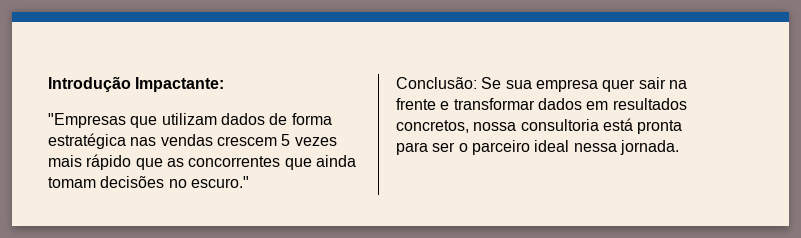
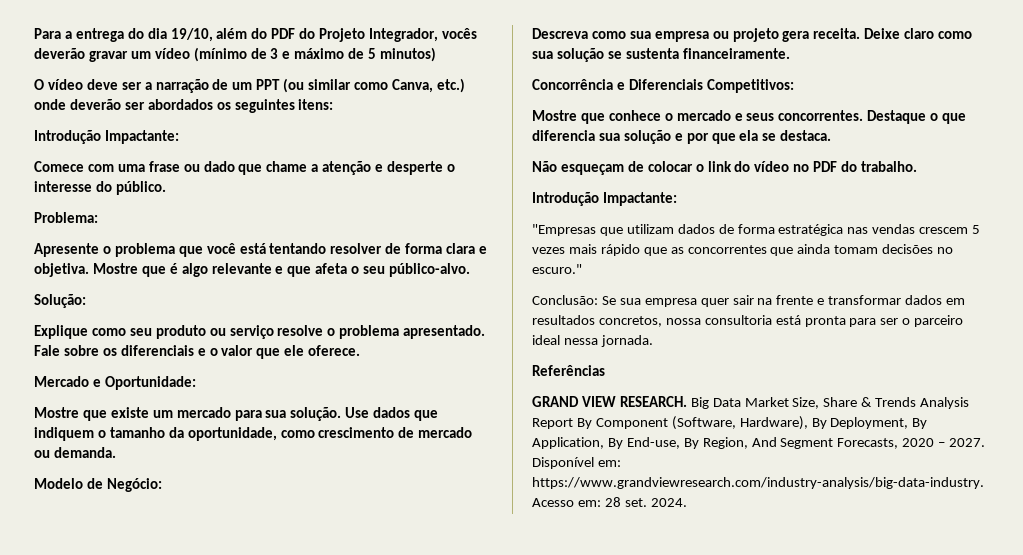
(48, 84) none -> [34,28,477,42] [34,47,437,62] [34,78,465,93] [34,99,334,113] [34,130,179,144] [34,161,455,175] [34,181,166,195] [34,212,98,223] [34,243,488,257] [34,263,471,277] [34,294,86,308] [34,325,486,339] [34,345,361,359] [34,376,196,390] [34,407,439,421] [34,427,473,441] [34,447,116,458] [34,478,162,492] [532,28,973,42] [532,48,790,62] [532,79,794,93] [532,110,967,124] [532,130,832,144] [532,161,918,175] Para a entrega do dia 19/10, além do PDF do Projeto Integrador, vocês deverão gravar um vídeo (mínimo de 3 e máximo de 5 minutos) // O vídeo deve ser a narração de um PPT (ou similar como Canva, etc.) onde deverão ser abordados os seguintes itens: // Introdução Impactante: // Comece com uma frase ou dado que chame a atenção e desperte o interesse do público. // Problema: // Apresente o problema que você está tentando resolver de forma clara e objetiva. Mostre que é algo relevante e que afeta o seu público-alvo. // Solução: // Explique como seu produto ou serviço resolve o problema apresentado. Fale sobre os diferenciais e o valor que ele oferece. // Mercado e Oportunidade: // Mostre que existe um mercado para sua solução. Use dados que indiquem o tamanho da oportunidade, como crescimento de mercado ou demanda. // Modelo de Negócio: // Descreva como sua empresa ou projeto gera receita. Deixe claro como sua solução se sustenta financeiramente. // Concorrência e Diferenciais Competitivos: // Mostre que conhece o mercado e seus concorrentes. Destaque o que diferencia sua solução e por que ela se destaca. // Não esqueçam de colocar o link do vídeo no PDF do trabalho. //
(679, 147) none -> [532,365,605,376] [532,396,970,409] [532,416,928,430] [532,437,986,449] [532,457,621,469] [532,477,984,489] [532,497,687,507] // Referências // GRAND VIEW RESEARCH. Big Data Market Size, Share & Trends Analysis Report By Component (Software, Hardware), By Deployment, By Application, By End-use, By Region, And Segment Forecasts, 2020 – 2027. Disponível em: https://www.grandviewresearch.com/industry-analysis/big-data-industry. Acesso em: 28 set. 2024.

